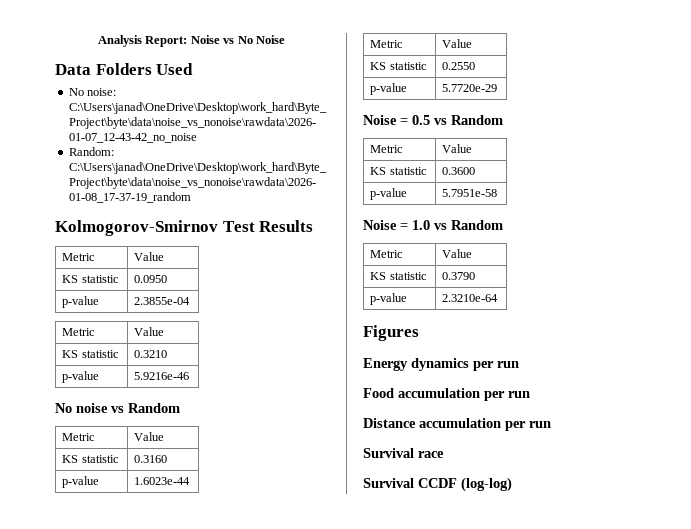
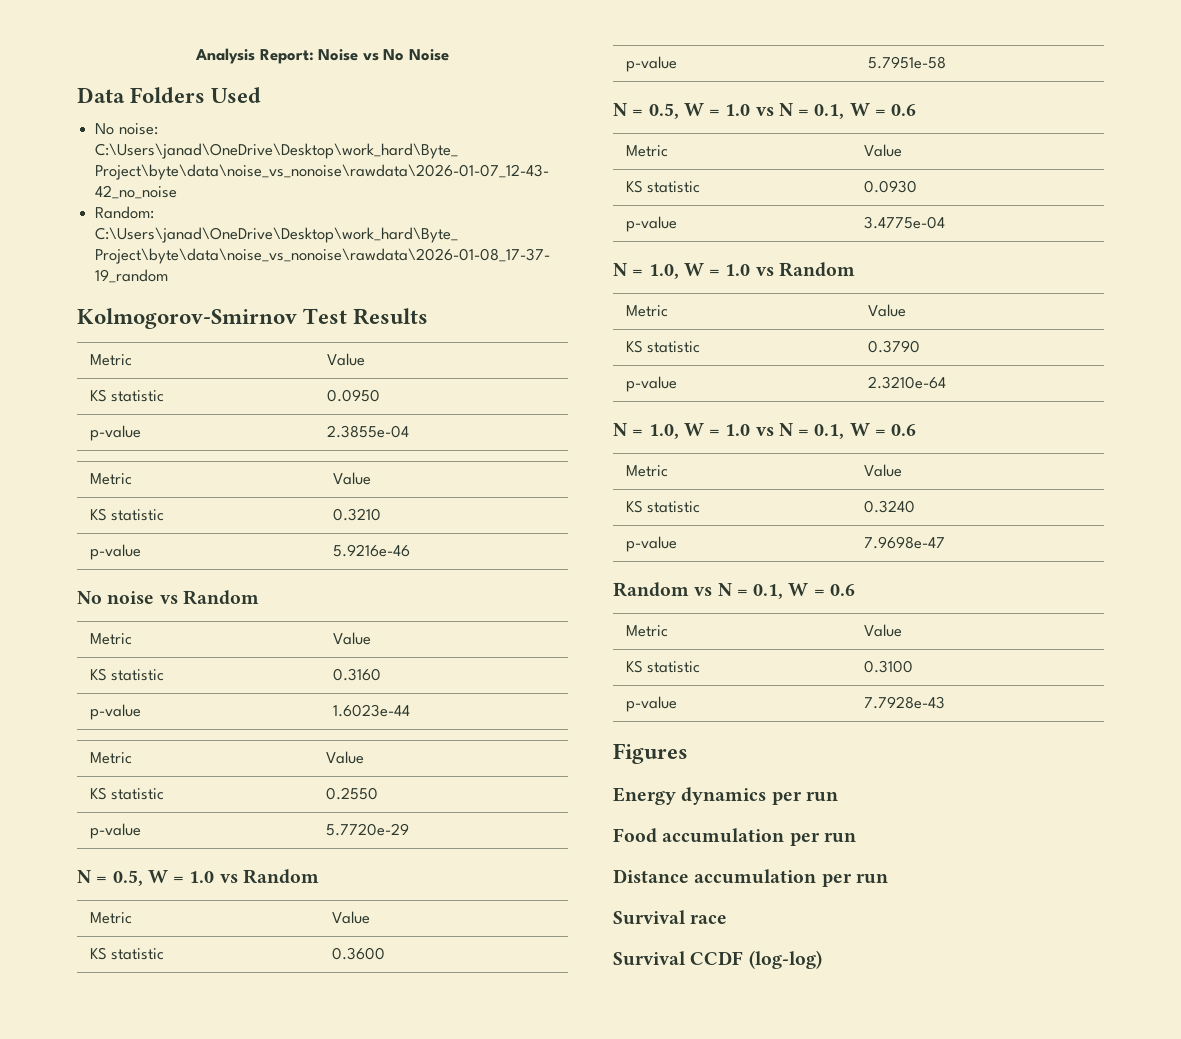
[363,115,430,125] Noise = 0.5 -> [77,870,215,886] N = 0.5, W = 1.0
[363,220,397,230] Noise -> [613,103,917,119] [625,145,668,157] [863,144,902,157] [625,180,701,193] [863,180,917,193] [625,216,677,232] [863,216,945,229] [613,263,704,279] N = 0.5, W = 1.0 vs N = 0.1, W = 0.6 // Metric | Value // KS statistic | 0.0930 // p-value | 3.4775e-04 // N = 1.0, W
(499, 298) none -> [613,423,917,439] [625,465,668,477] [863,464,902,477] [625,500,701,513] [863,500,915,513] [625,536,677,552] [863,536,945,549] [613,582,855,599] [625,625,668,637] [863,624,902,637] [625,660,701,673] [863,660,913,673] [625,696,677,712] [863,696,945,709] // N = 1.0, W = 1.0 vs N = 0.1, W = 0.6 // Metric | Value // KS statistic | 0.3240 // p-value | 7.9698e-47 // Random vs N = 0.1, W = 0.6 // Metric | Value // KS statistic | 0.3100 // p-value | 7.7928e-43

